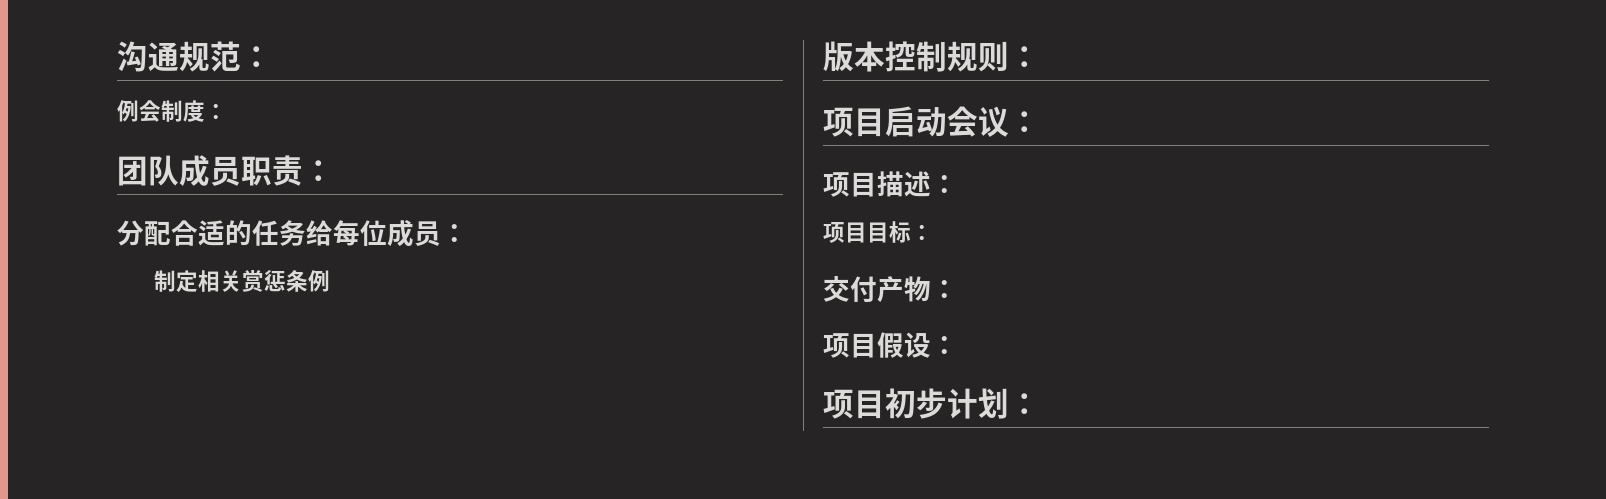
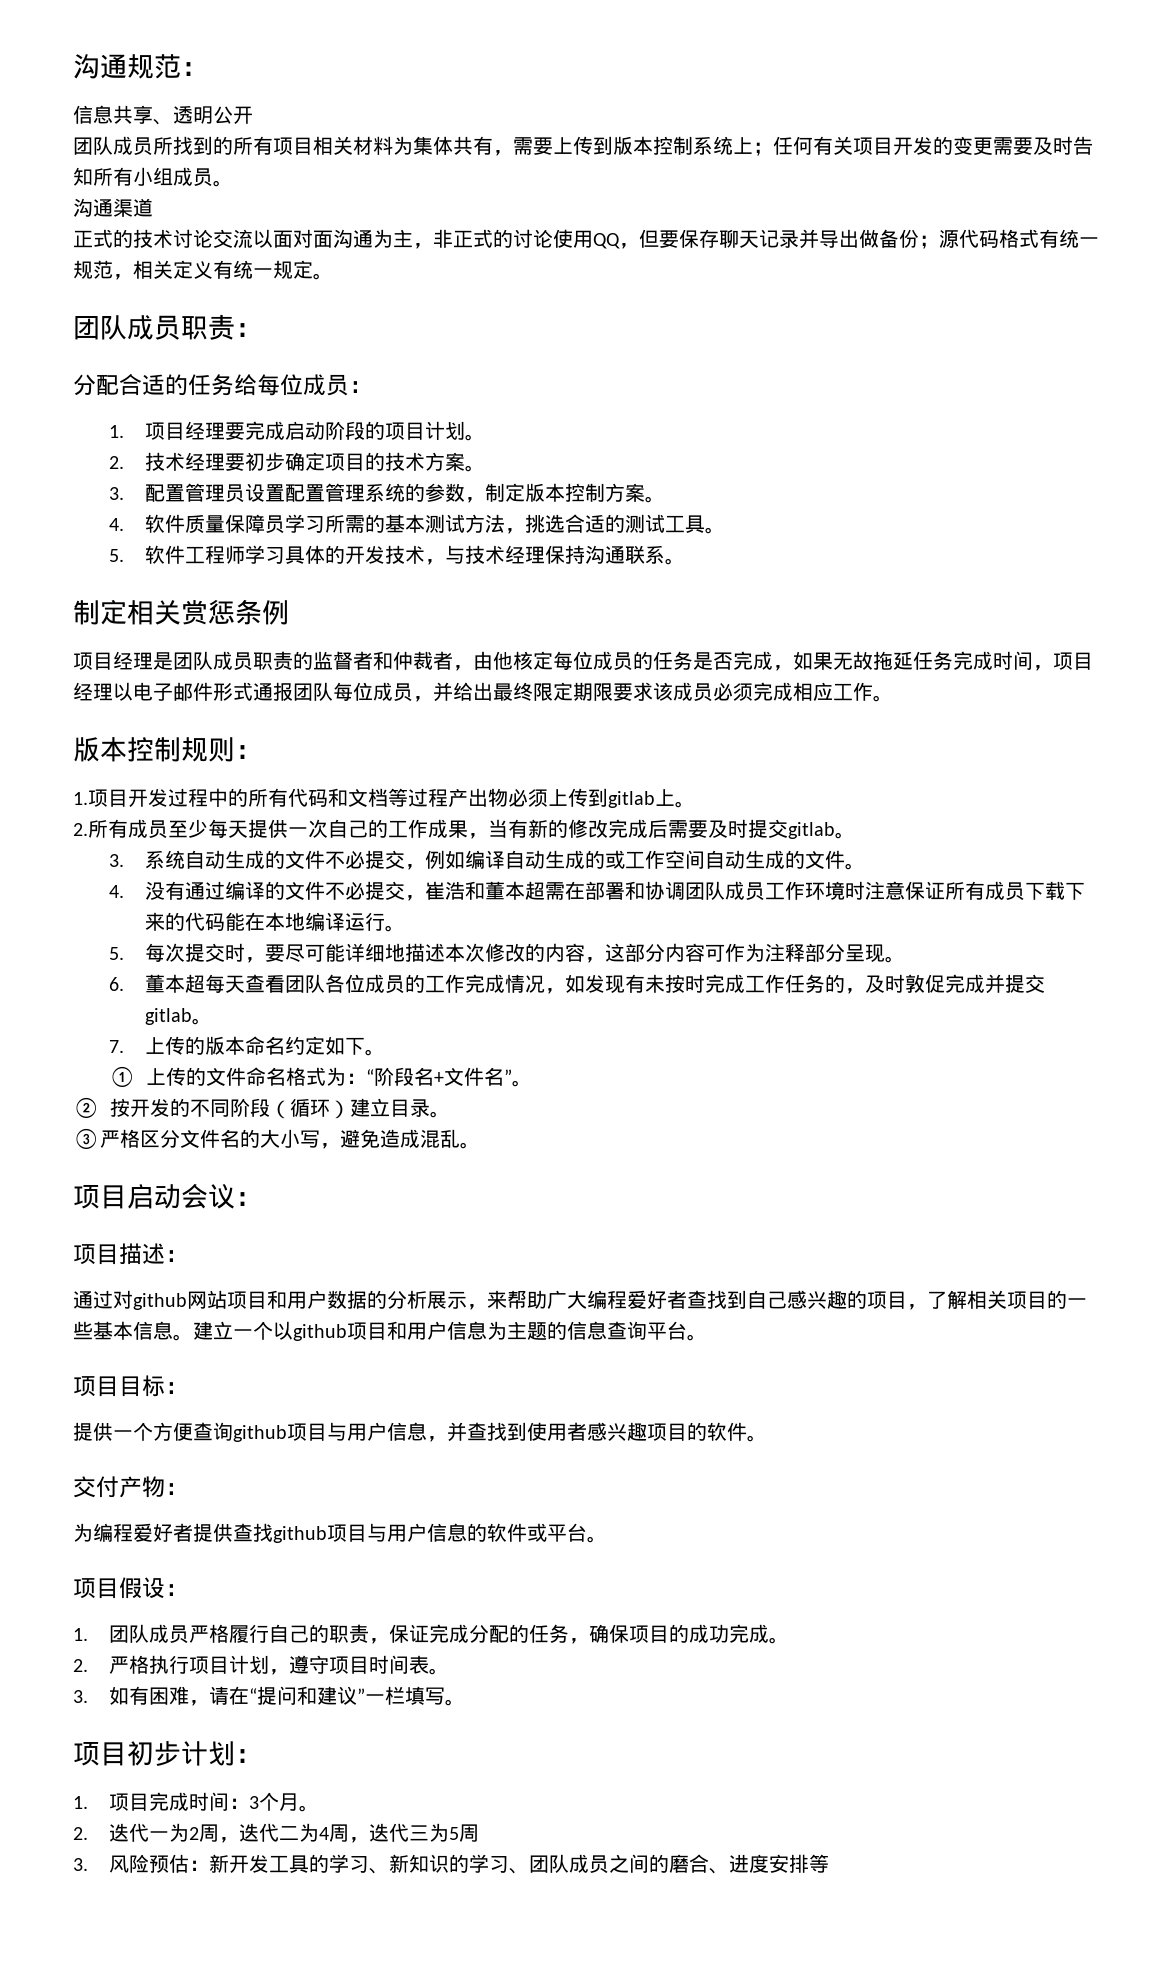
[117,100,227,122] 例会制度： -> [73,105,253,125] [73,136,1093,156] [73,167,233,187] [73,198,153,217] [73,229,1099,249] [73,260,333,280] 信息共享、透明公开 // 团队成员所找到的所有项目相关材料为集体共有，需要上传到版本控制系统上；任何有关项目开发的变更需要及时告知所有小组成员。 // 沟通渠道 // 正式的技术讨论交流以面对面沟通为主，非正式的讨论使用QQ，但要保存聊天记录并导出做备份；源代码格式有统一规范，相关定义有统一规定。
[154,270,331,292] [823,41,1040,72] 制定相关赏惩条例 // 版本控制规则： -> [109,421,486,441] [109,452,486,472] [109,483,666,503] [109,514,726,534] [109,545,686,565] [73,599,289,625] [73,651,1093,671] [73,682,893,702] [73,737,262,762] [73,788,695,808] [73,819,855,839] [109,850,866,870] [109,881,1086,901] [145,912,406,932] [109,943,906,963] [109,974,1046,994] [145,1008,213,1025] [109,1036,386,1056] [109,1066,533,1087] [73,1097,450,1119] [73,1128,480,1149] 1.项目经理要完成启动阶段的项目计划。 // 2.技术经理要初步确定项目的技术方案。 // 3.配置管理员设置配置管理系统的参数，制定版本控制方案。 // 4.软件质量保障员学习所需的基本测试方法，挑选合适的测试工具。 // 5.软件工程师学习具体的开发技术，与技术经理保持沟通联系。 // 制定相关赏惩条例 // 项目经理是团队成员职责的监督者和仲裁者，由他核定每位成员的任务是否完成，如果无故拖延任务完成时间，项目经理以电子邮件形式通报团队每位成员，并给出最终限定期限要求该成员必须完成相应工作。 // 版本控制规则： // 1.项目开发过程中的所有代码和文档等过程产出物必须上传到gitlab上。 // 2.所有成员至少每天提供一次自己的工作成果，当有新的修改完成后需要及时提交gitlab。 // 3.系统自动生成的文件不必提交，例如编译自动生成的或工作空间自动生成的文件。 // 4.没有通过编译的文件不必提交，崔浩和董本超需在部署和协调团队成员工作环境时注意保证所有成员下载下来的代码能在本地编译运行。 // 5.每次提交时，要尽可能详细地描述本次修改的内容，这部分内容可作为注释部分呈现。 // 6.董本超每天查看团队各位成员的工作完成情况，如发现有未按时完成工作任务的，及时敦促完成并提交gitlab。 // 7.上传的版本命名约定如下。 // ①上传的文件命名格式为：“阶段名+文件名”。 // ②按开发的不同阶段（循环）建立目录。 // ③严格区分文件名的大小写，避免造成混乱。
[823,221,933,243] [823,276,958,303] [823,332,958,358] [823,388,1040,419] 项目目标： // 交付产物： // 项目假设： // 项目初步计划： -> [73,1290,1087,1310] [73,1321,707,1341] [73,1375,188,1397] [73,1422,767,1442] [73,1476,188,1498] [73,1523,607,1543] [73,1577,188,1599] [73,1624,790,1644] [73,1655,450,1675] [73,1686,466,1706] [73,1741,262,1766] [73,1792,320,1812] [73,1823,480,1843] [73,1854,830,1874] 通过对github网站项目和用户数据的分析展示，来帮助广大编程爱好者查找到自己感兴趣的项目，了解相关项目的一些基本信息。建立一个以github项目和用户信息为主题的信息查询平台。 // 项目目标： // 提供一个方便查询github项目与用户信息，并查找到使用者感兴趣项目的软件。 // 交付产物： // 为编程爱好者提供查找github项目与用户信息的软件或平台。 // 项目假设： // 1.团队成员严格履行自己的职责，保证完成分配的任务，确保项目的成功完成。 // 2.严格执行项目计划，遵守项目时间表。 // 3.如有困难，请在“提问和建议”一栏填写。 // 项目初步计划： // 1.项目完成时间：3个月。 // 2.迭代一为2周，迭代二为4周，迭代三为5周 // 3.风险预估：新开发工具的学习、新知识的学习、团队成员之间的磨合、进度安排等

